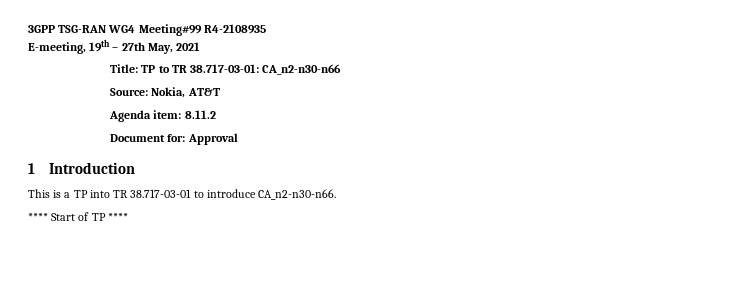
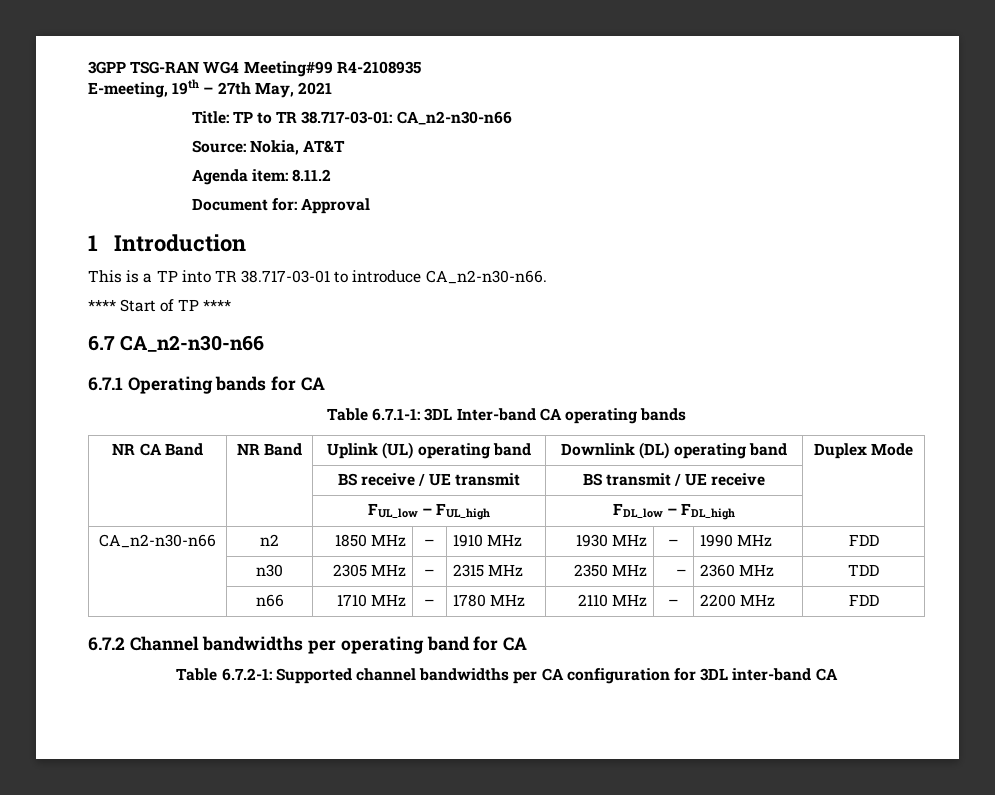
(128, 217) none -> [88,335,265,352] [88,376,325,394] [326,408,687,424] [112,443,203,456] [236,443,303,456] [327,442,531,459] [561,442,787,459] [813,443,914,459] [337,473,521,486] [582,473,766,486] [367,503,491,520] [612,503,736,520] [99,534,216,548] [260,534,279,546] [334,534,406,547] [424,539,435,546] [453,534,523,547] [575,534,647,547] [668,539,679,546] [700,534,773,547] [848,534,879,546] [256,564,283,577] [332,564,406,577] [424,569,435,576] [453,564,524,577] [573,564,647,577] [675,569,687,576] [700,564,775,577] [848,564,879,576] [255,594,284,607] [336,594,406,607] [424,599,435,606] [453,594,526,607] [577,594,647,607] [668,599,679,606] [700,594,776,607] [848,594,879,606] [88,636,528,654] [176,668,838,684] // 6.7 CA_n2-n30-n66 // 6.7.1 Operating bands for CA // Table 6.7.1-1: 3DL Inter-band CA operating bands // NR CA Band | NR Band | Uplink (UL) operating band | Downlink (DL) operating band | Duplex Mode // | | BS receive / UE transmit | BS transmit / UE receive | // | | FUL_low – FUL_high | FDL_low – FDL_high | // CA_n2-n30-n66 | n2 | 1850 MHz | – | 1910 MHz | 1930 MHz | – | 1990 MHz | FDD // | n30 | 2305 MHz | – | 2315 MHz | 2350 MHz | – | 2360 MHz | TDD // | n66 | 1710 MHz | – | 1780 MHz | 2110 MHz | – | 2200 MHz | FDD // 6.7.2 Channel bandwidths per operating band for CA // Table 6.7.2-1: Supported channel bandwidths per CA configuration for 3DL inter-band CA

